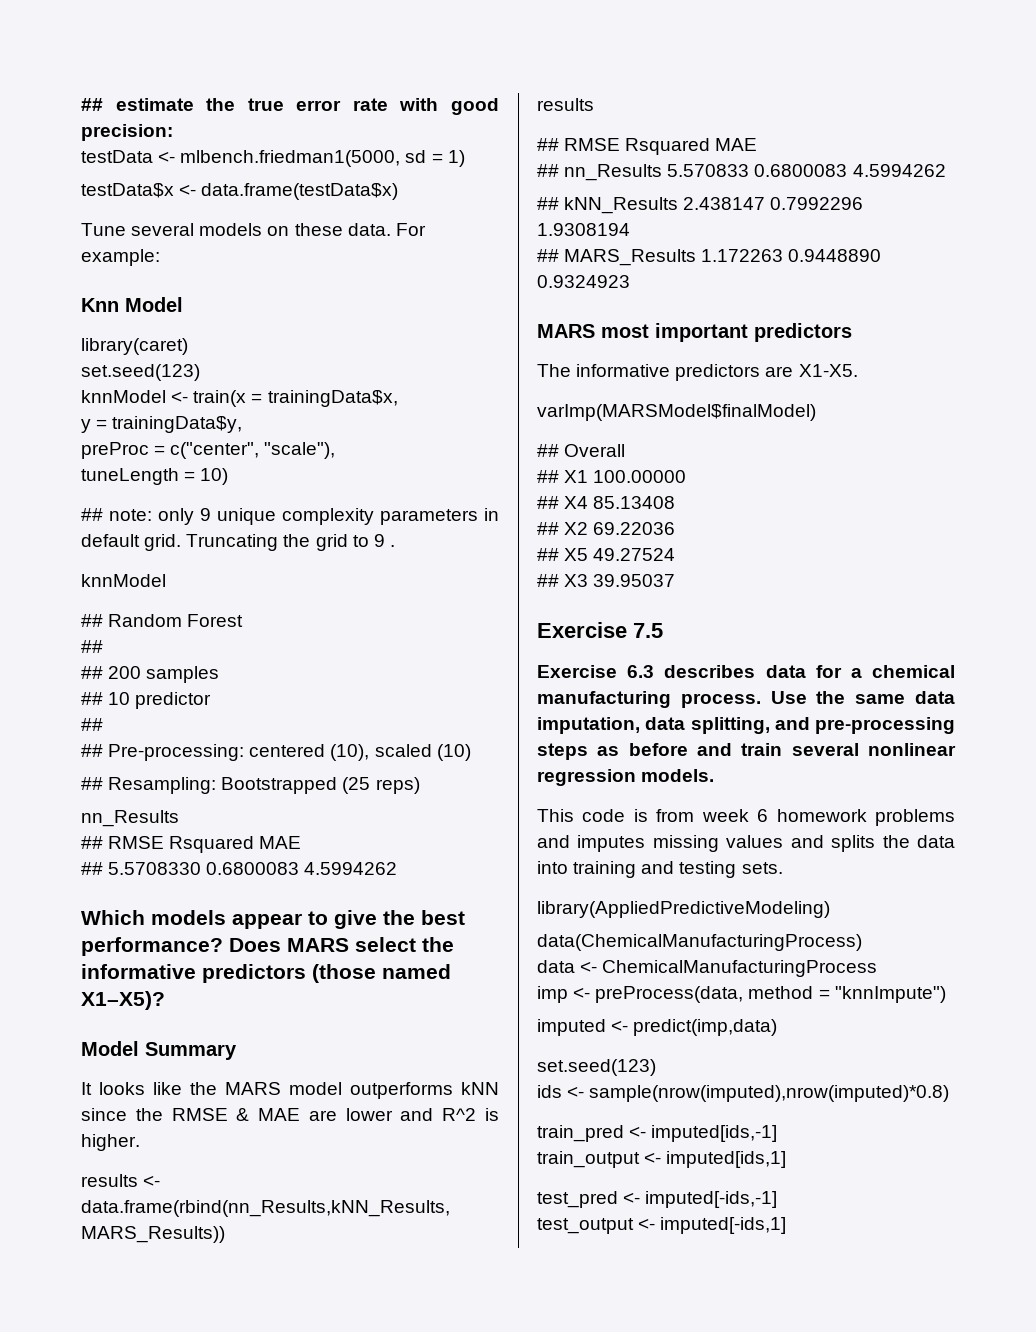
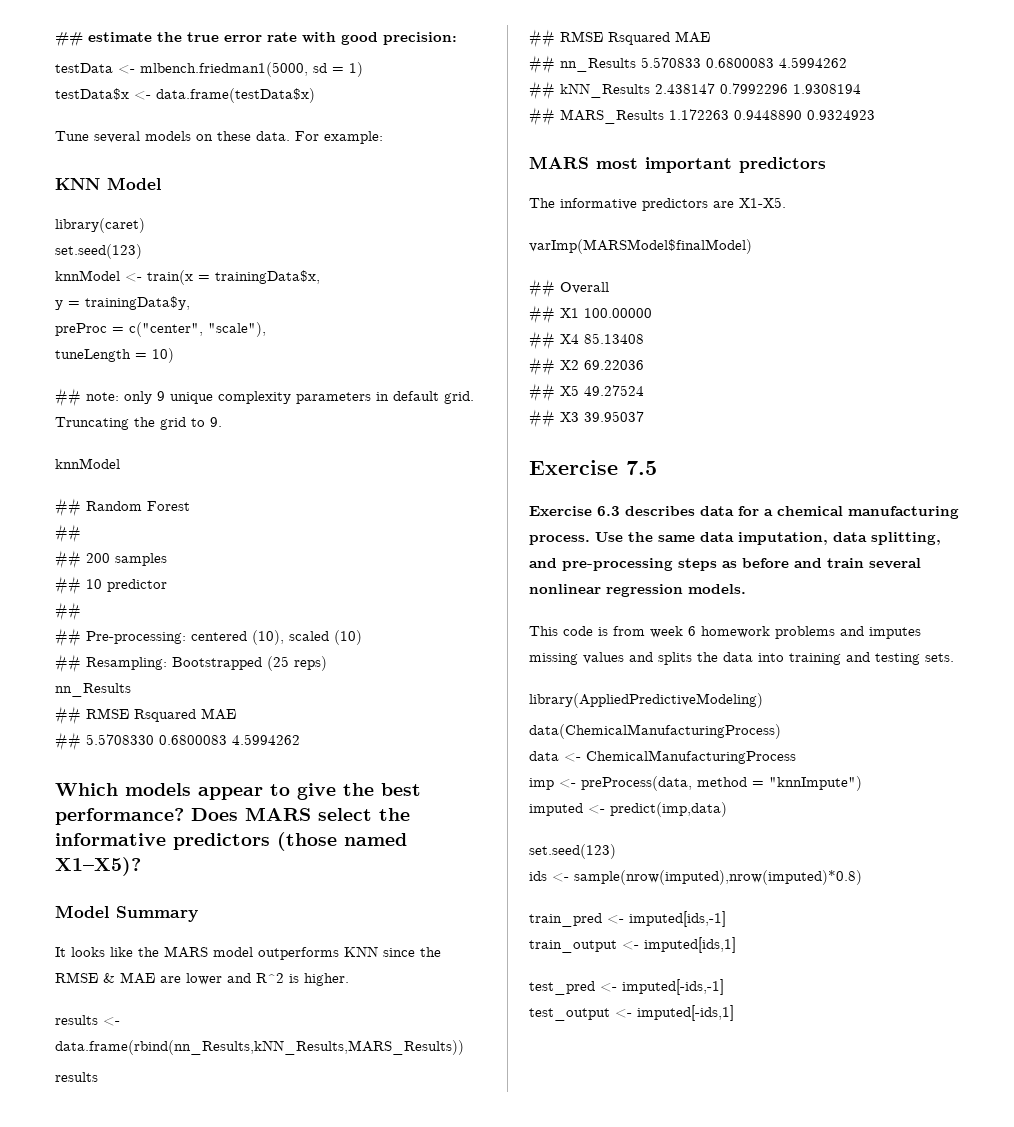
[81,298,119,312] Knn -> [55,178,100,190] KNN
[373,534,395,547] 9 . -> [210,417,222,427] 9.
[461,1082,499,1095] kNN -> [344,946,378,957] KNN

